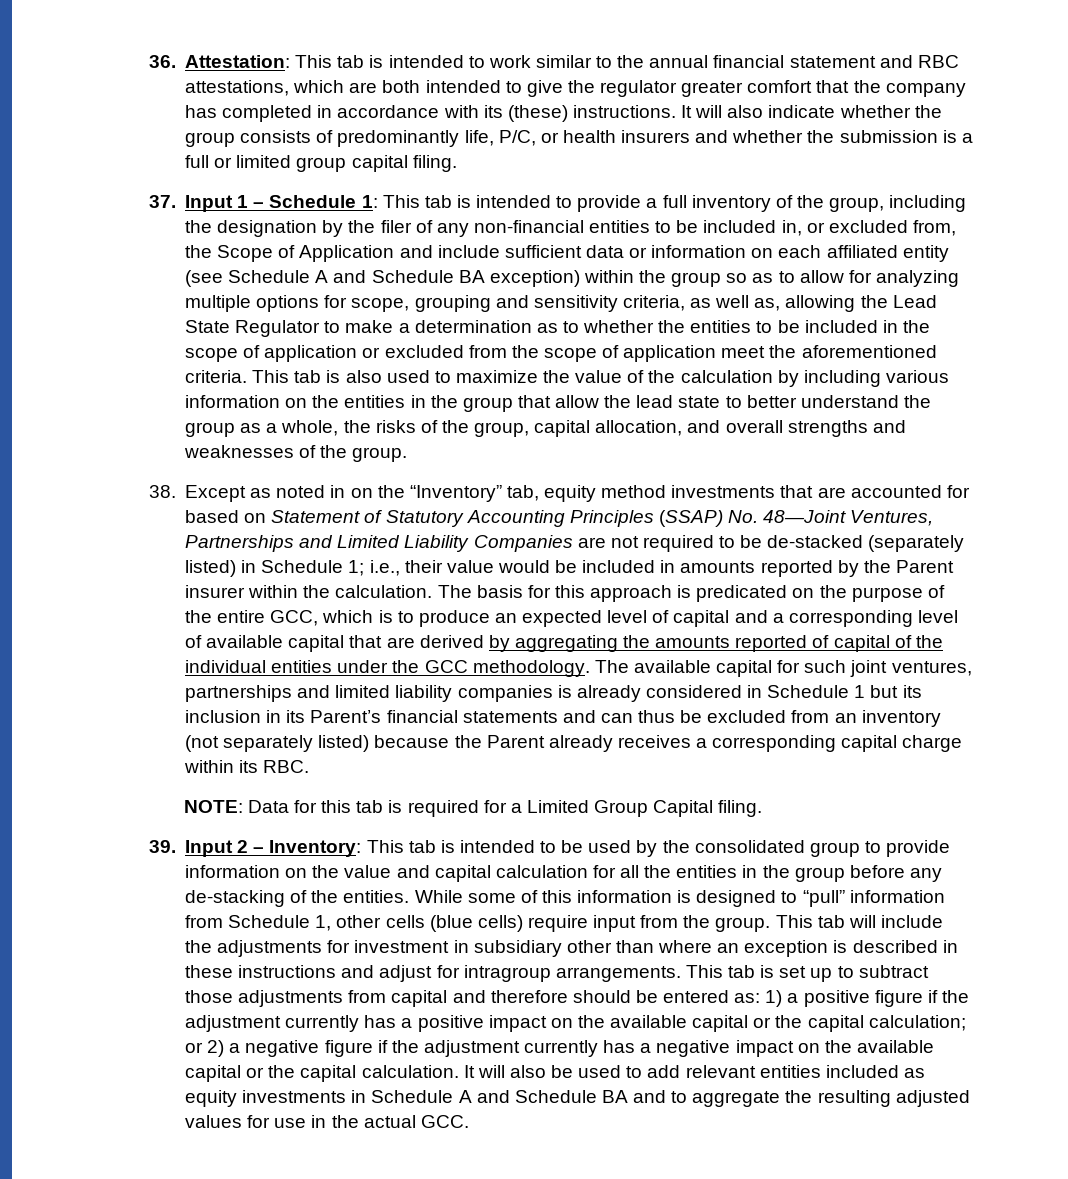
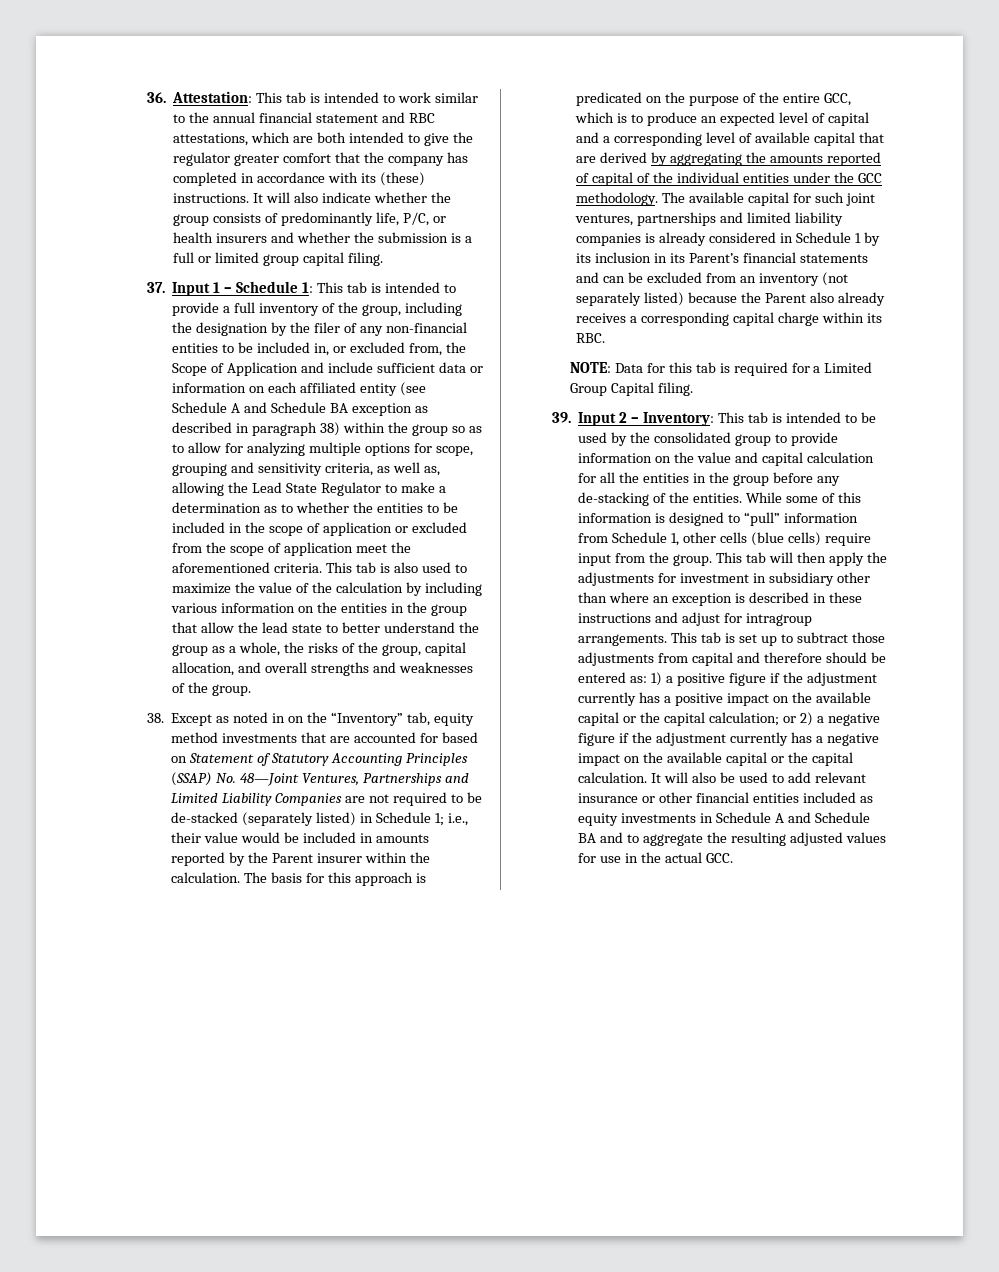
[489,270,580,287] exception) -> [351,403,428,416] [172,422,341,436] exception as described in paragraph 38)
[870,685,899,698] but -> [863,232,880,246] by
[638,710,676,723] thus -> (626, 279) none
(545, 741) none -> [809,292,834,303] also
[880,915,943,928] include -> [796,552,864,566] then apply
(756, 1071) none -> [578,792,750,803] insurance or other financial

